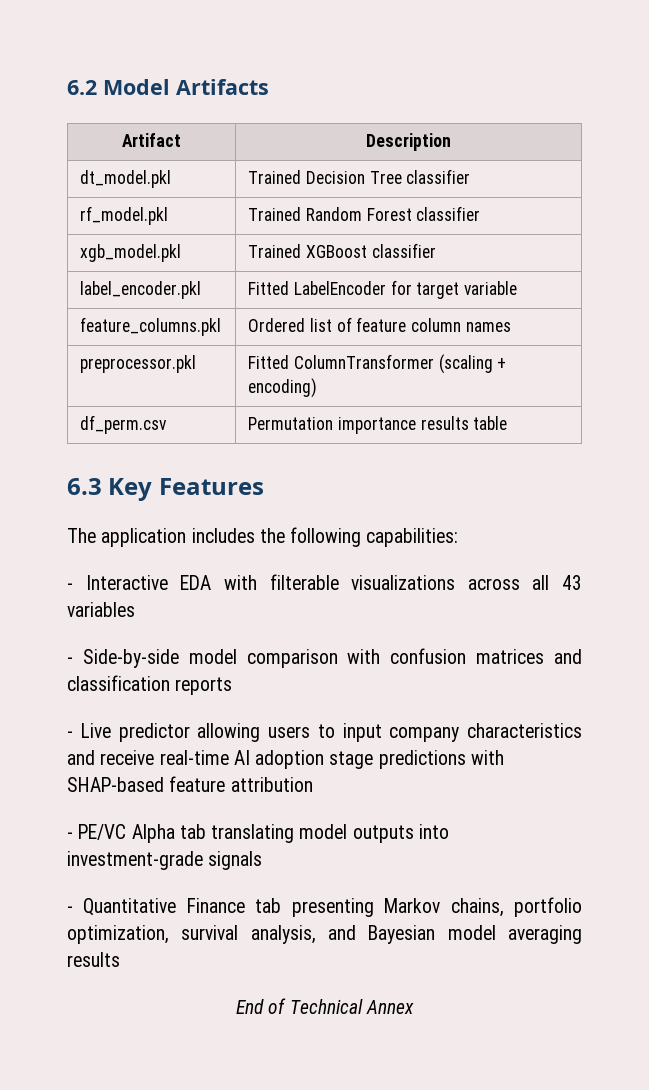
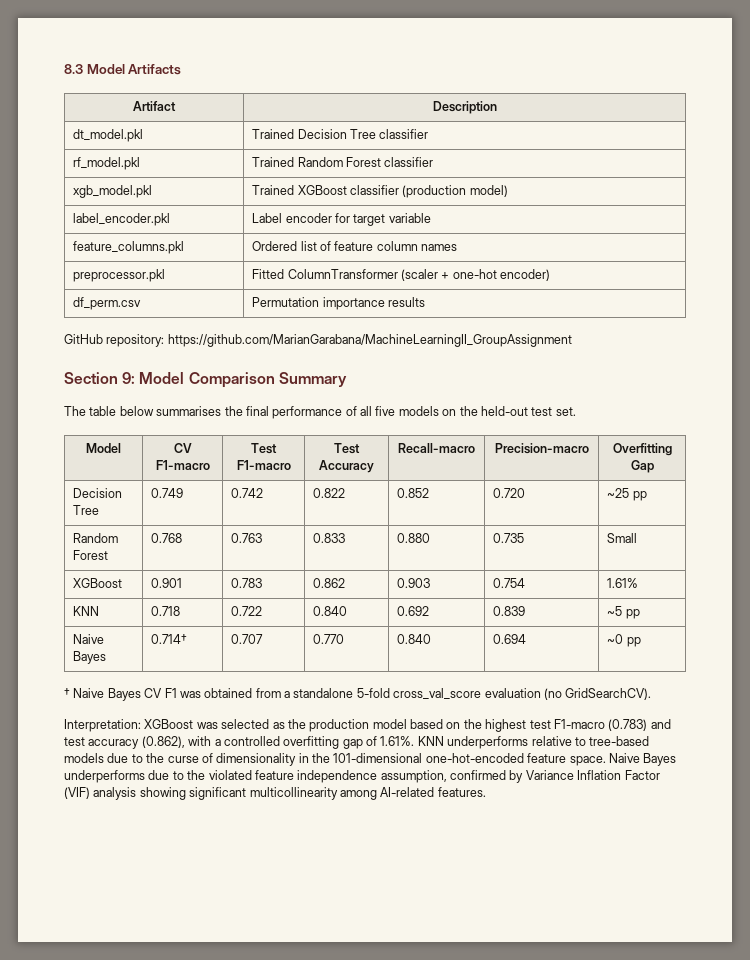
[67,80,97,95] 6.2 -> [64,64,83,74] 8.3
(436, 250) none -> [402,185,508,198] (production model)
[248,281,386,295] Fitted LabelEncoder -> [252,213,332,223] Label encoder
[438,354,507,374] [248,378,318,398] (scaling + encoding) -> [401,269,551,281] (scaler + one-hot encoder)
[473,416,508,430] [67,478,264,501] [67,527,459,547] [67,574,582,590] [67,602,135,617] [67,648,582,668] [67,675,233,695] [67,723,582,742] [67,750,504,769] [67,776,313,792] [67,824,449,843] [67,851,263,870] [67,897,582,917] [67,925,582,944] [67,952,120,967] [236,998,414,1014] table // 6.3 Key Features // The application includes the following capabilities: // - Interactive EDA with filterable visualizations across all 43 variables // - Side-by-side model comparison with confusion matrices and classification reports // - Live predictor allowing users to input company characteristics and receive real-time AI adoption stage predictions with SHAP-based feature attribution // - PE/VC Alpha tab translating model outputs into investment-grade signals // - Quantitative Finance tab presenting Markov chains, portfolio optimization, survival analysis, and Bayesian model averaging results // End of Technical Annex -> [64,334,572,347] [64,372,347,388] [64,406,576,419] [86,443,121,453] [173,443,192,453] [155,460,210,470] [251,443,277,454] [236,460,291,470] [334,443,360,454] [319,460,374,473] [398,443,475,453] [494,443,589,454] [612,443,672,456] [630,460,654,473] [73,488,123,498] [73,505,100,515] [151,488,184,498] [231,488,264,498] [313,488,346,498] [397,488,430,498] [493,488,526,498] [607,488,647,501] [73,533,119,543] [73,550,109,560] [151,533,183,543] [231,533,263,543] [313,533,346,543] [397,533,431,543] [493,533,525,543] [607,533,638,543] [73,578,123,588] [151,578,183,588] [231,578,263,588] [313,578,346,588] [397,578,431,588] [493,578,526,588] [607,578,639,588] [73,606,100,616] [151,606,181,616] [231,606,263,616] [313,606,348,616] [397,606,430,616] [493,606,526,616] [607,606,640,619] [73,634,105,644] [73,651,107,664] [151,634,188,644] [231,634,264,644] [313,634,345,644] [397,634,432,644] [493,634,527,644] [607,634,641,647] [64,688,652,701] [64,719,671,732] [64,736,650,749] [64,753,677,766] [64,770,660,783] [64,787,486,800] // GitHub repository: https://github.com/MarianGarabana/MachineLearningII_GroupAssignment // Section 9: Model Comparison Summary // The table below summarises the final performance of all five models on the held-out test set. // Model | CV F1-macro | Test F1-macro | Test Accuracy | Recall-macro | Precision-macro | Overfitting Gap // Decision Tree | 0.749 | 0.742 | 0.822 | 0.852 | 0.720 | ~25 pp // Random Forest | 0.768 | 0.763 | 0.833 | 0.880 | 0.735 | Small // XGBoost | 0.901 | 0.783 | 0.862 | 0.903 | 0.754 | 1.61% // KNN | 0.718 | 0.722 | 0.840 | 0.692 | 0.839 | ~5 pp // Naive Bayes | 0.714† | 0.707 | 0.770 | 0.840 | 0.694 | ~0 pp // † Naive Bayes CV F1 was obtained from a standalone 5-fold cross_val_score evaluation (no GridSearchCV). // Interpretation: XGBoost was selected as the production model based on the highest test F1-macro (0.783) and test accuracy (0.862), with a controlled overfitting gap of 1.61%. KNN underperforms relative to tree-based models due to the curse of dimensionality in the 101-dimensional one-hot-encoded feature space. Naive Bayes underperforms due to the violated feature independence assumption, confirmed by Variance Inflation Factor (VIF) analysis showing significant multicollinearity among AI-related features.

